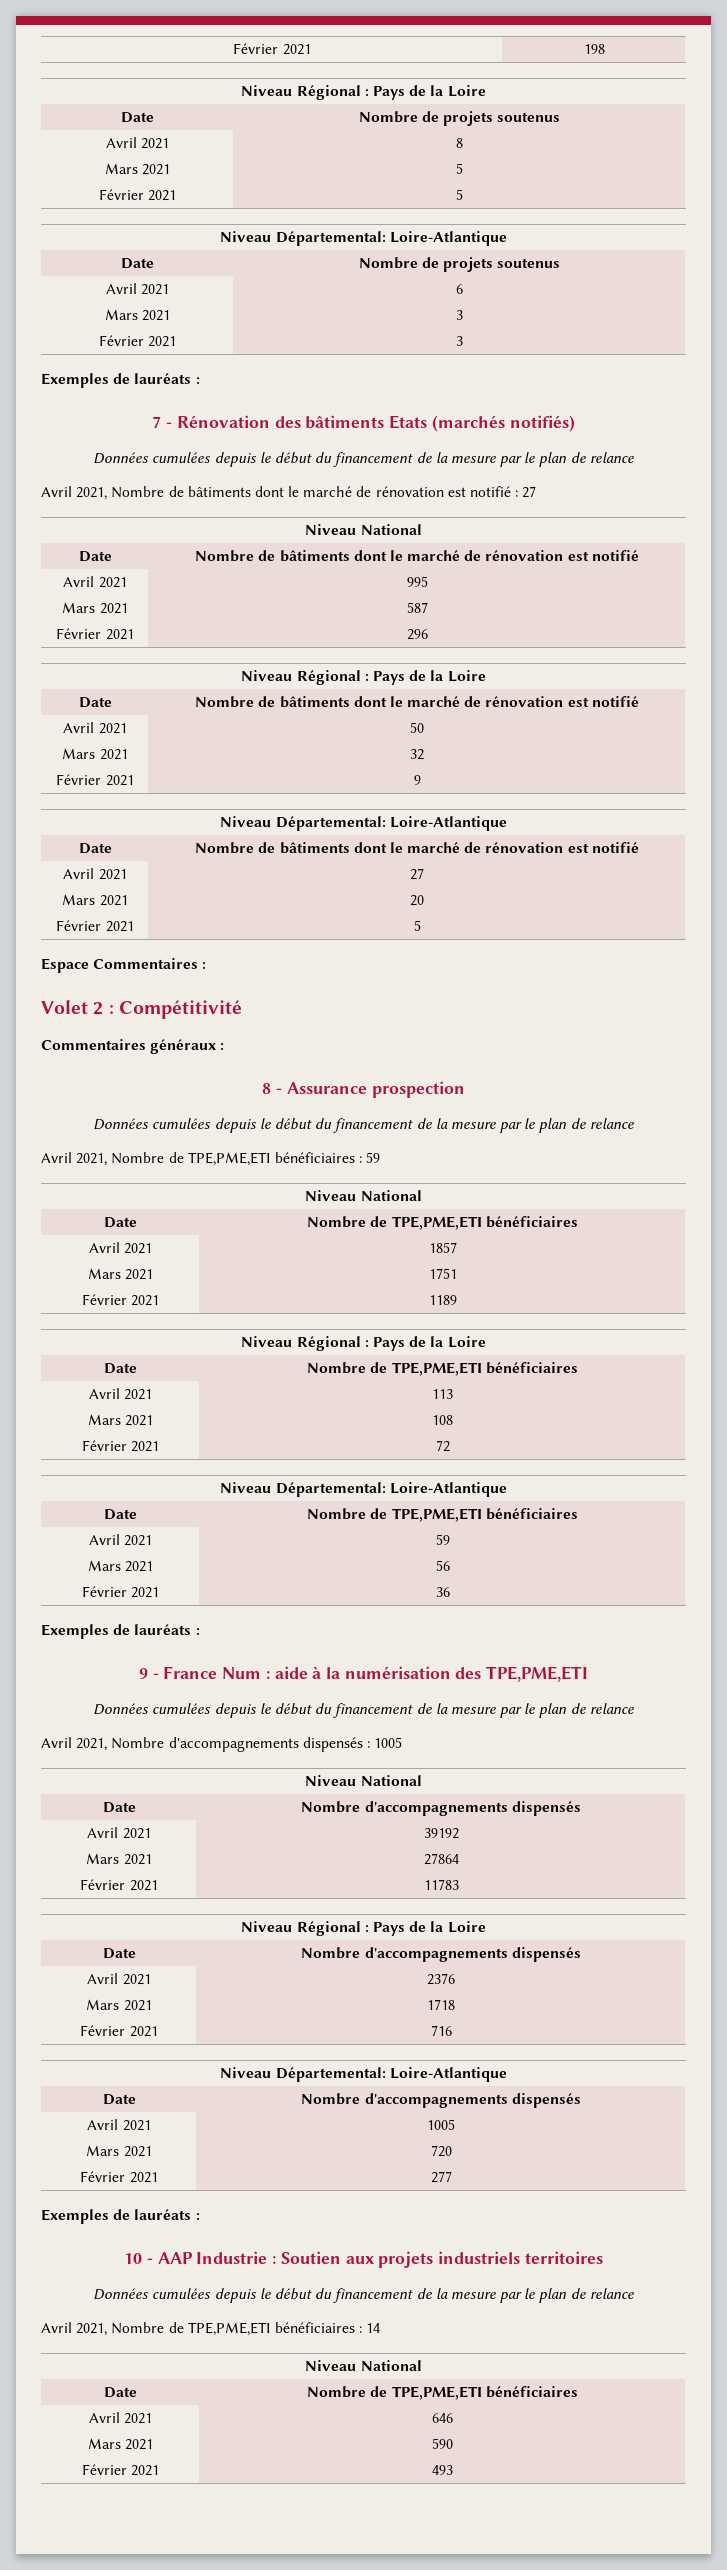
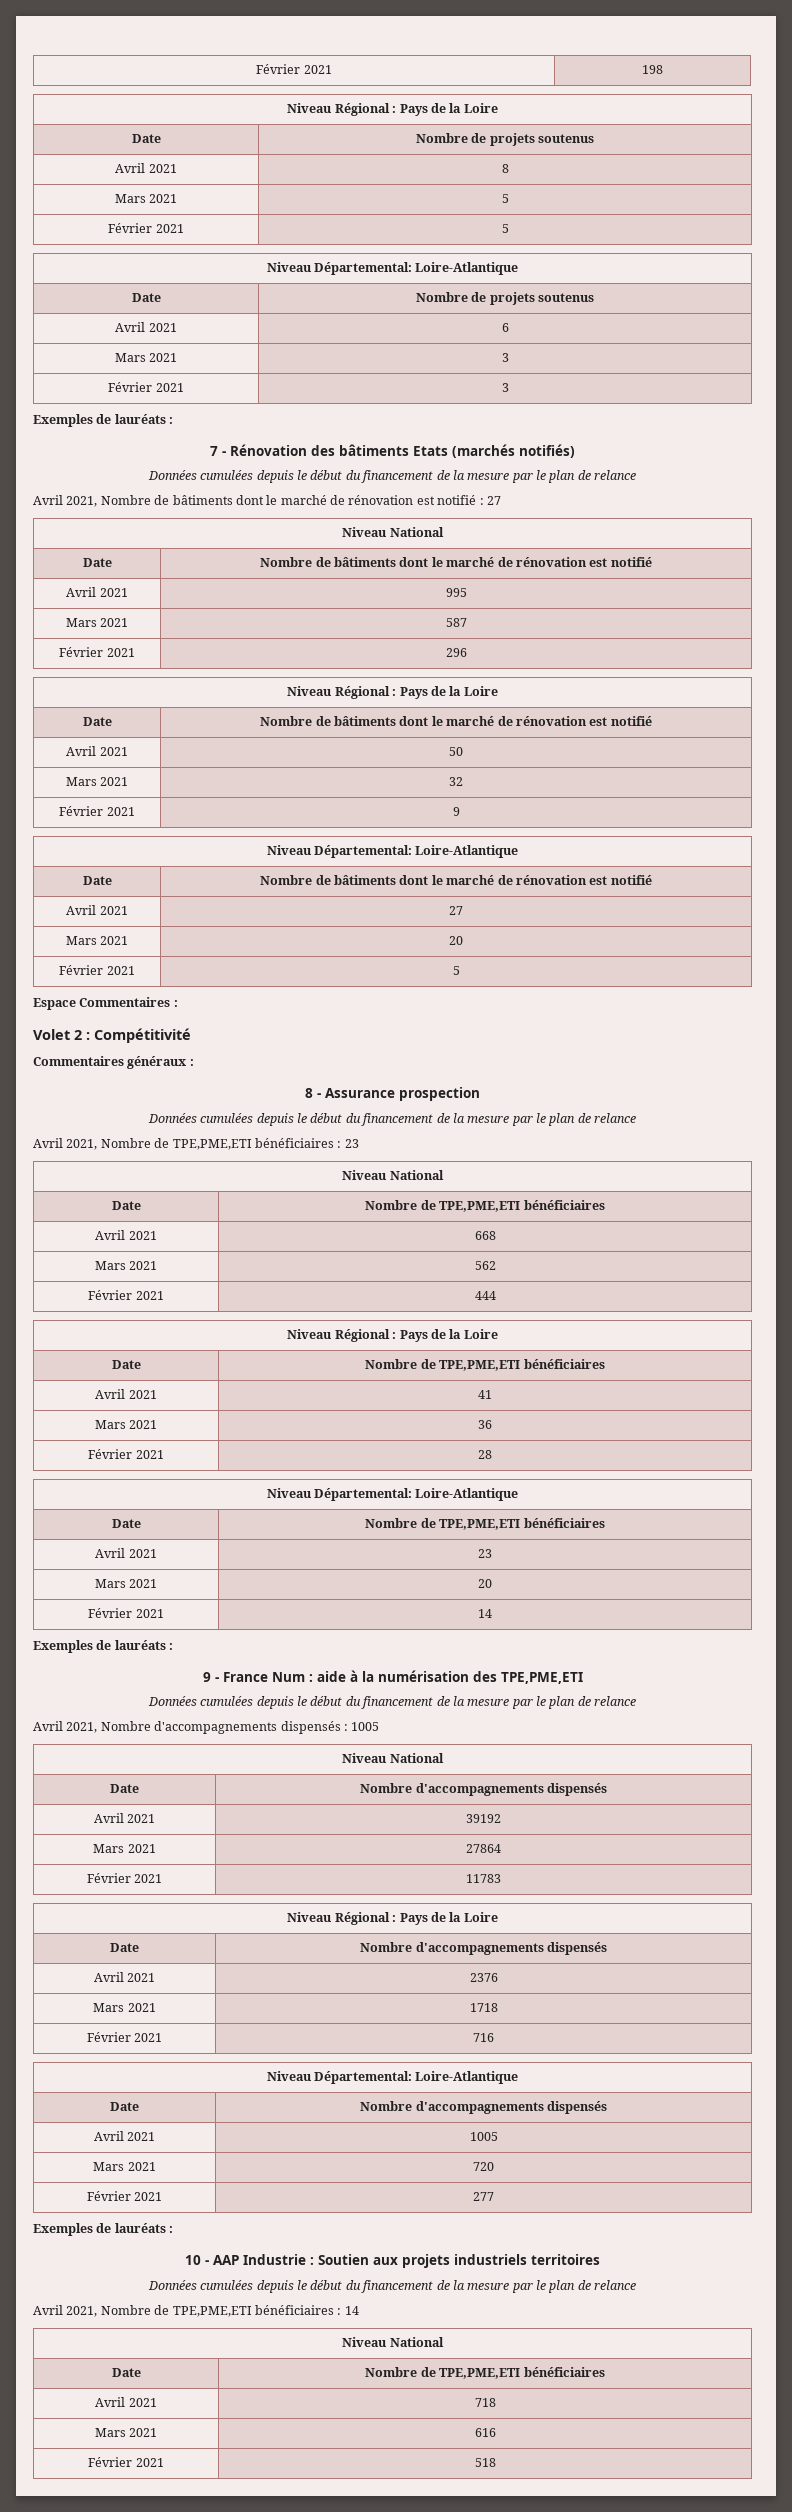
[366,1152,381,1163] [305,1190,422,1201] [104,1217,137,1228] [307,1216,578,1230] [88,1242,153,1254] [428,1242,457,1253] [87,1268,154,1280] [428,1268,457,1279] [81,1294,160,1306] [428,1295,457,1305] 59 // Niveau National // Date | Nombre de TPE,PME,ETI bénéficiaires // Avril 2021 | 1857 // Mars 2021 | 1751 // Février 2021 | 1189 -> [344,1139,359,1148] [342,1170,444,1180] [111,1201,141,1210] [365,1200,605,1212] [95,1230,157,1240] [474,1231,496,1240] [94,1261,158,1270] [474,1261,496,1270] [88,1290,164,1300] [474,1291,496,1300] 23 // Niveau National // Date | Nombre de TPE,PME,ETI bénéficiaires // Avril 2021 | 668 // Mars 2021 | 562 // Février 2021 | 444
[431,1389,453,1399] [87,1414,154,1426] [431,1415,453,1425] [81,1440,160,1452] [435,1440,450,1452] 113 // Mars 2021 | 108 // Février 2021 | 72 -> [478,1390,492,1399] [94,1420,158,1429] [478,1420,492,1429] [88,1449,164,1459] [478,1450,492,1459] 41 // Mars 2021 | 36 // Février 2021 | 28
[435,1534,450,1545] [87,1560,154,1572] [435,1560,450,1571] [81,1586,160,1598] [435,1587,450,1597] 59 // Mars 2021 | 56 // Février 2021 | 36 -> [478,1549,492,1558] [94,1579,158,1588] [478,1579,492,1588] [88,1608,164,1618] [478,1609,492,1618] 23 // Mars 2021 | 20 // Février 2021 | 14
[431,2413,453,2423] [87,2438,154,2450] [431,2438,453,2449] [81,2464,160,2476] [431,2465,453,2475] 646 // Mars 2021 | 590 // Février 2021 | 493 -> [474,2398,496,2407] [94,2428,158,2437] [474,2428,496,2437] [88,2457,164,2467] [474,2458,496,2467] 718 // Mars 2021 | 616 // Février 2021 | 518

